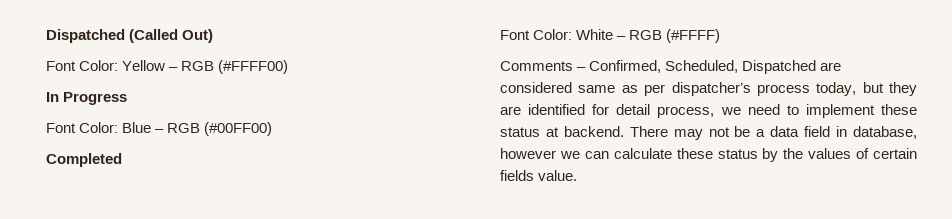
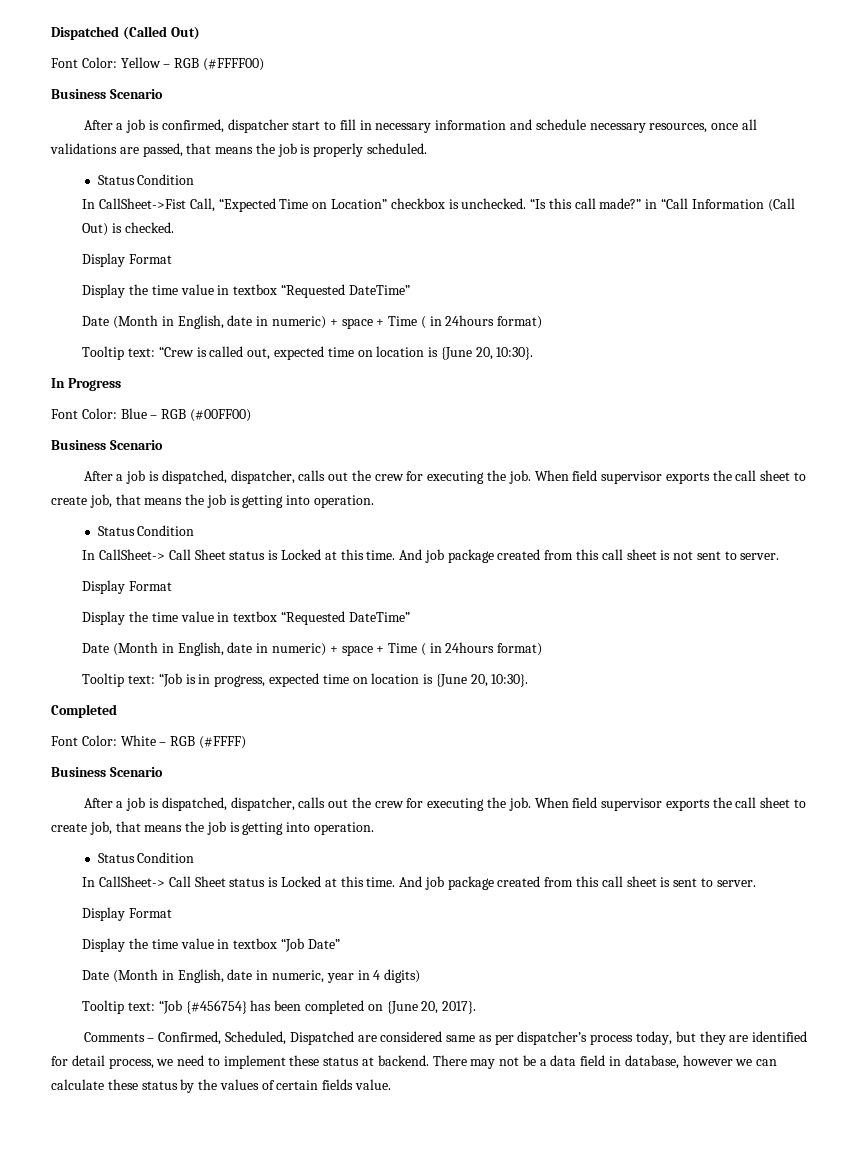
(289, 67) none -> [51,89,163,99] [83,119,757,133] [50,143,428,157] [97,174,195,185] [82,198,795,212] [82,222,174,236] [82,253,173,267] [82,284,410,298] [82,315,543,329] [82,346,534,360] // Business Scenario // After a job is confirmed, dispatcher start to fill in necessary information and schedule necessary resources, once all validations are passed, that means the job is properly scheduled. // Status Condition // In CallSheet->Fist Call, “Expected Time on Location” checkbox is unchecked. “Is this call made?” in “Call Information (Call Out) is checked. // Display Format // Display the time value in textbox “Requested DateTime” // Date (Month in English, date in numeric) + space + Time ( in 24hours format) // Tooltip text: “Crew is called out, expected time on location is {June 20, 10:30}.
(273, 129) none -> [51,440,163,450] [83,470,807,484] [51,494,375,508] [97,525,195,536] [82,549,780,563] [82,580,173,594] [82,611,410,625] [82,642,543,656] [82,673,529,687] // Business Scenario // After a job is dispatched, dispatcher, calls out the crew for executing the job. When field supervisor exports the call sheet to create job, that means the job is getting into operation. // Status Condition // In CallSheet-> Call Sheet status is Locked at this time. And job package created from this call sheet is not sent to server. // Display Format // Display the time value in textbox “Requested DateTime” // Date (Month in English, date in numeric) + space + Time ( in 24hours format) // Tooltip text: “Job is in progress, expected time on location is {June 20, 10:30}.
(721, 36) none -> [51,767,163,777] [83,797,807,811] [51,821,375,835] [97,852,195,863] [82,876,756,890] [82,907,173,921] [82,938,340,952] [82,969,421,983] [82,1000,477,1014] // Business Scenario // After a job is dispatched, dispatcher, calls out the crew for executing the job. When field supervisor exports the call sheet to create job, that means the job is getting into operation. // Status Condition // In CallSheet-> Call Sheet status is Locked at this time. And job package created from this call sheet is sent to server. // Display Format // Display the time value in textbox “Job Date” // Date (Month in English, date in numeric, year in 4 digits) // Tooltip text: “Job {#456754} has been completed on {June 20, 2017}.

